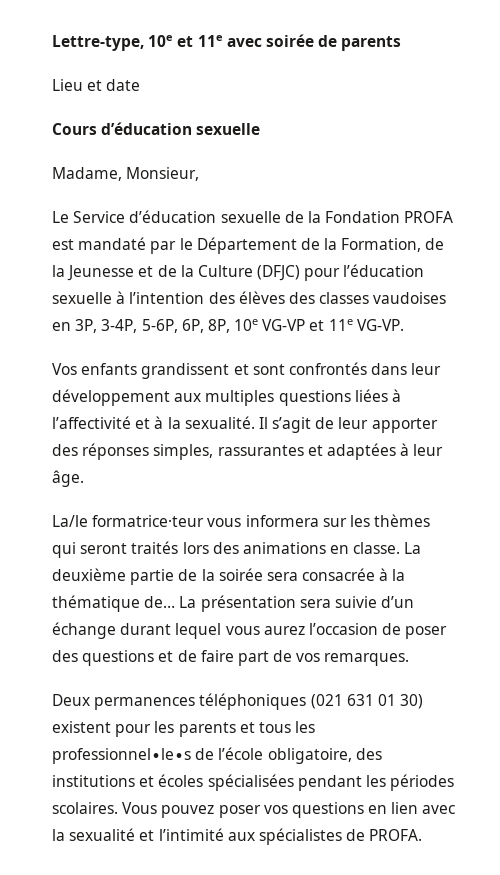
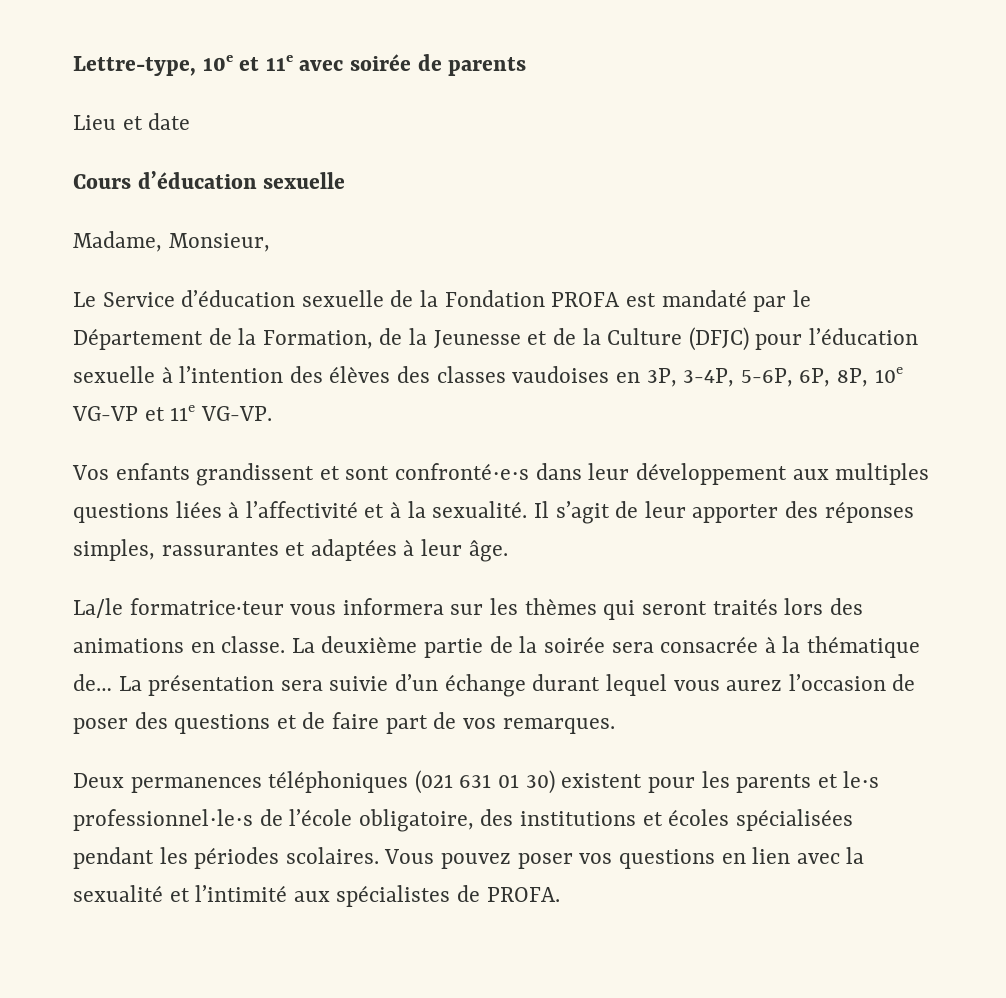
[288,362,367,375] confrontés -> [395,463,530,480] confronté∙e∙s
[258,721,316,733] tous les -> [843,771,880,788] le∙s

